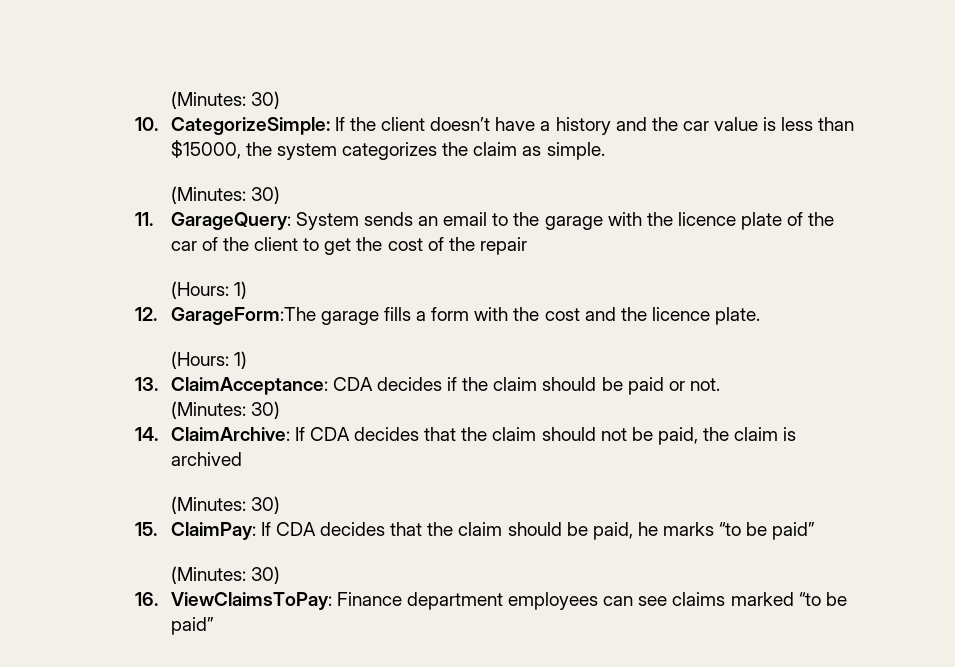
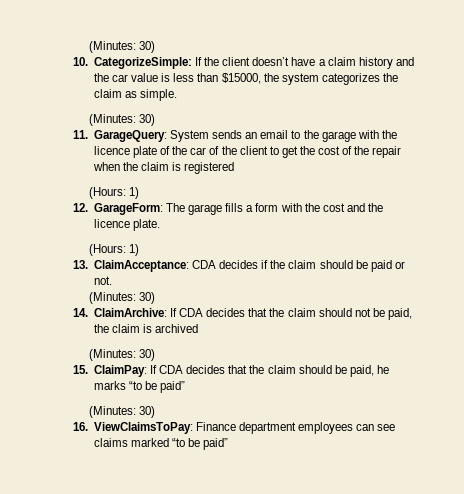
(551, 126) none -> [327,57,356,66] claim
(527, 246) none -> [92,162,235,174] when the claim is registered
[170,307,316,325] GarageForm:The -> [93,203,185,215] GarageForm: The

